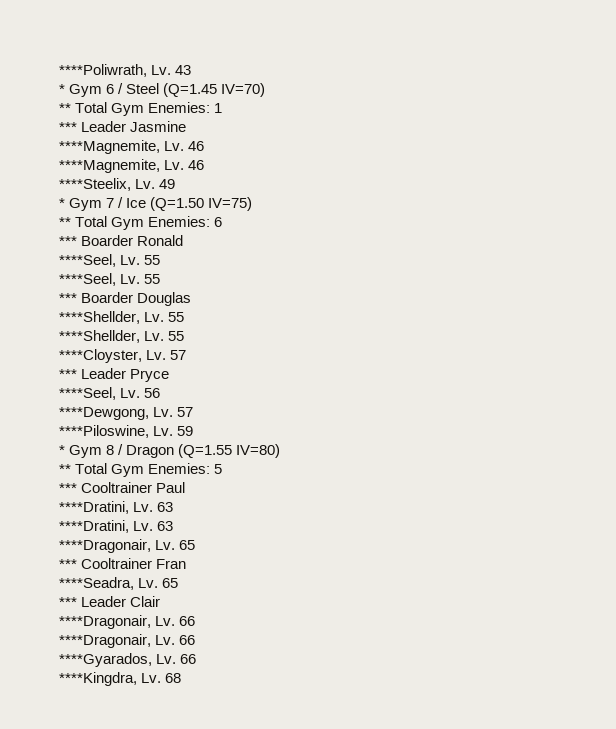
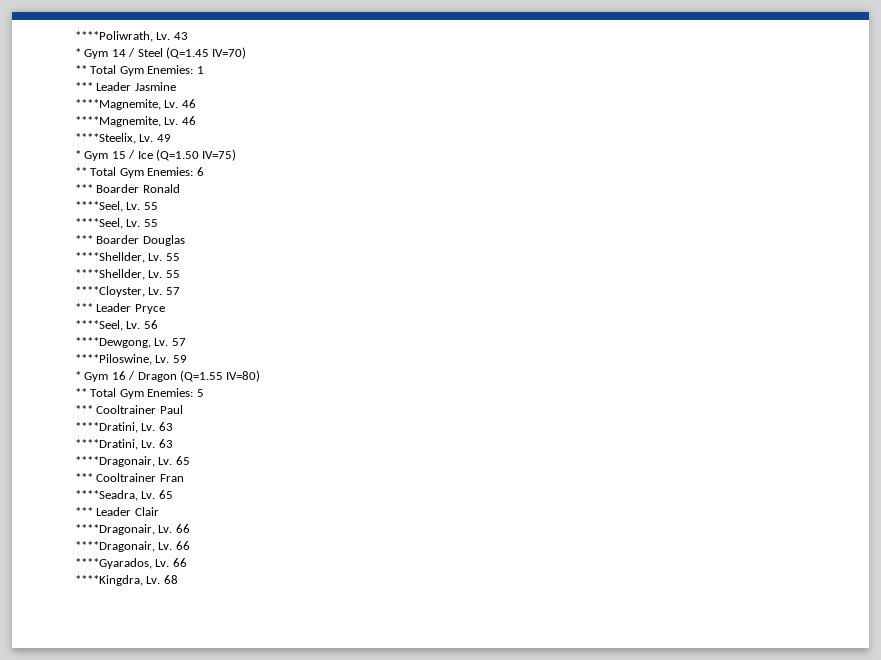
[106,84,115,94] 6 -> [111,49,126,57] 14
[106,198,115,208] 7 -> [111,151,126,159] 15
[106,445,115,455] 8 -> [111,371,126,380] 16

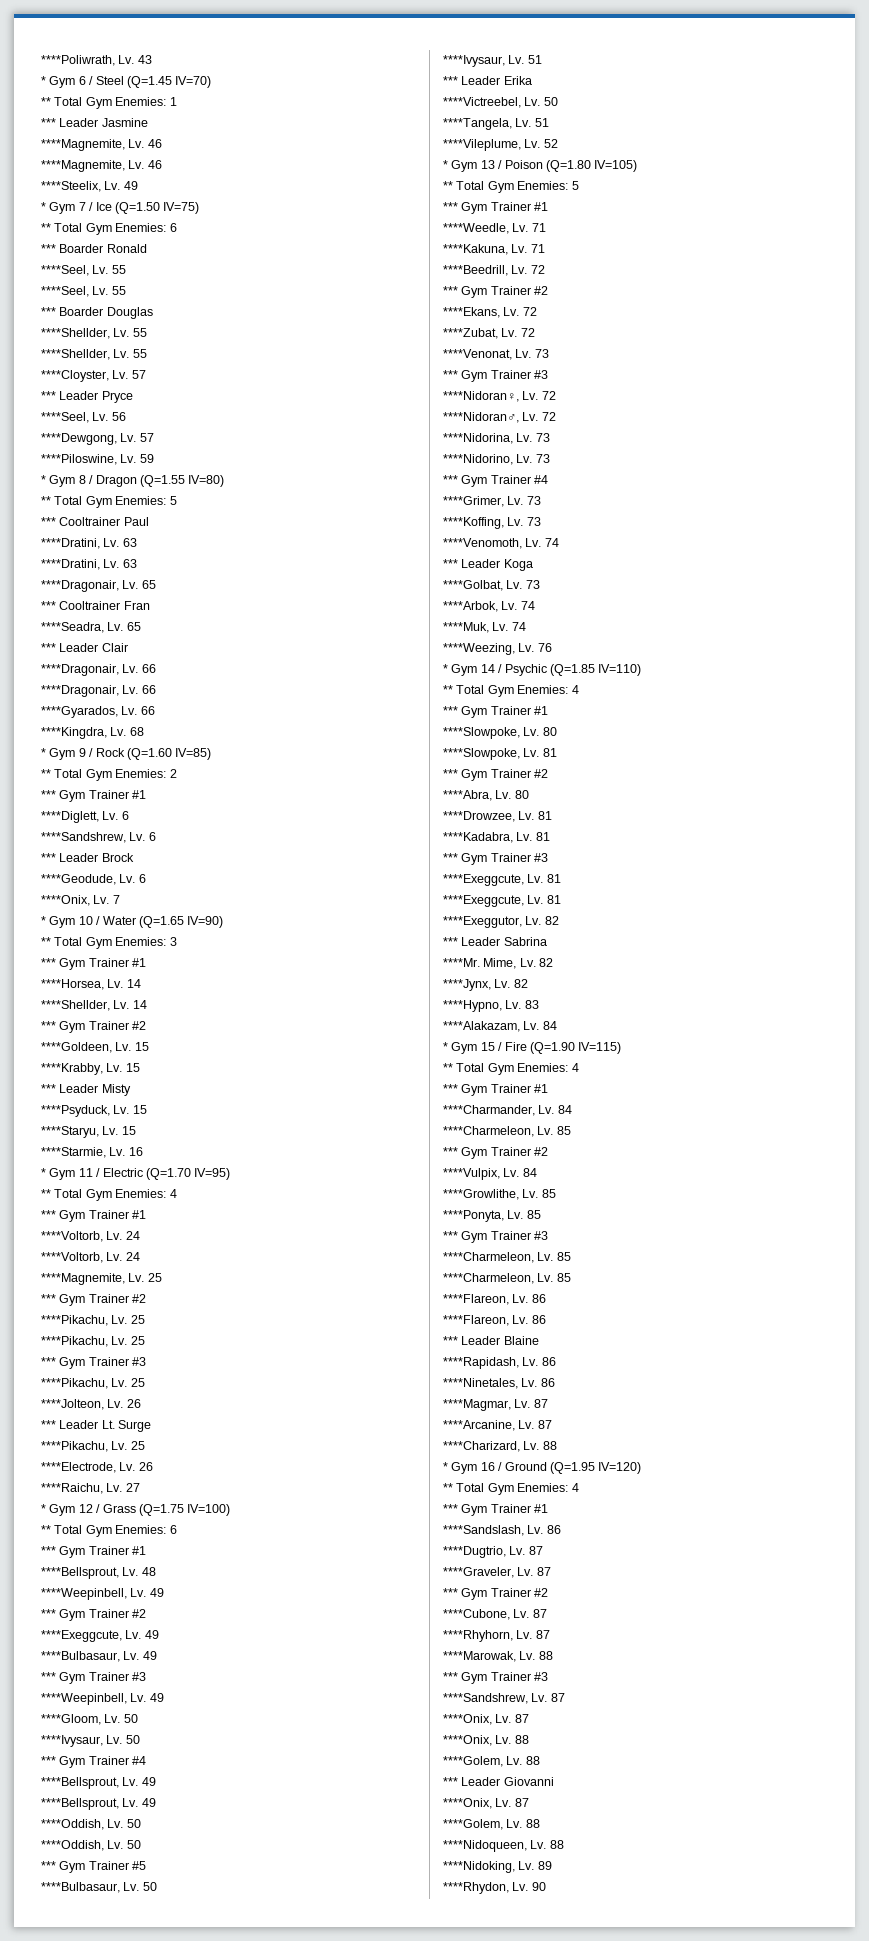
[111,49,126,57] 14 -> [78,76,86,85] 6
[111,151,126,159] 15 -> [78,202,86,211] 7
[111,371,126,380] 16 -> [78,475,86,484] 8
(178, 579) none -> [41,748,212,760] [41,769,177,781] [41,790,147,802] [41,811,129,823] [41,832,156,843] [41,853,134,862] [41,874,146,885] [41,895,120,906] [41,916,224,928] [41,937,177,949] [41,958,147,970] [41,979,141,990] [41,1000,147,1011] [41,1021,147,1033] [41,1042,149,1053] [41,1063,140,1075] [41,1084,131,1096] [41,1105,147,1117] [41,1126,136,1138] [41,1147,143,1158] [41,1168,231,1180] [41,1189,177,1201] [41,1210,147,1222] [41,1231,140,1242] [41,1252,140,1263] [41,1273,162,1285] [41,1294,147,1306] [41,1315,145,1326] [41,1336,145,1347] [41,1357,147,1369] [41,1378,145,1389] [41,1399,141,1410] [41,1420,152,1432] [41,1441,145,1452] [41,1462,153,1473] [41,1483,140,1494] [41,1504,231,1516] [41,1525,177,1537] [41,1546,147,1558] [41,1567,156,1579] [41,1588,164,1600] [41,1609,147,1621] [41,1630,159,1642] [41,1651,157,1662] [41,1672,147,1684] [41,1693,164,1705] [41,1714,138,1725] [41,1735,140,1747] [41,1756,147,1768] [41,1777,156,1789] [41,1798,156,1810] [41,1819,141,1830] [41,1840,141,1851] [41,1861,147,1873] [41,1882,157,1893] [443,55,542,67] [443,76,532,85] [443,97,558,108] [443,118,549,130] [443,139,558,151] [443,160,638,172] [443,181,579,193] [443,202,549,214] [443,223,546,234] [443,244,545,255] [443,265,545,276] [443,286,549,298] [443,307,537,318] [443,328,535,339] [443,349,549,360] [443,370,549,382] [443,391,556,402] [443,412,556,423] [443,433,550,444] [443,454,550,465] [443,475,549,487] [443,496,541,507] [443,517,541,529] [443,538,559,549] [443,559,533,571] [443,580,540,591] [443,601,535,612] [443,622,526,633] [443,643,552,655] [443,664,642,676] [443,685,579,697] [443,706,549,718] [443,727,557,739] [443,748,557,760] [443,769,549,781] [443,790,529,801] [443,811,552,822] [443,832,550,843] [443,853,549,865] [443,874,561,886] [443,895,561,907] [443,916,559,928] [443,937,547,946] [443,958,554,969] [443,979,528,991] [443,1000,539,1012] [443,1021,557,1032] [443,1042,622,1054] [443,1063,579,1075] [443,1084,549,1096] [443,1105,572,1116] [443,1126,571,1137] [443,1147,549,1159] [443,1168,537,1180] [443,1189,556,1200] [443,1210,541,1222] [443,1231,549,1243] [443,1252,571,1263] [443,1273,571,1284] [443,1294,546,1305] [443,1315,546,1326] [443,1336,539,1345] [443,1357,556,1369] [443,1378,555,1389] [443,1399,548,1411] [443,1420,552,1431] [443,1441,557,1452] [443,1462,642,1474] [443,1483,579,1495] [443,1504,549,1516] [443,1525,561,1536] [443,1546,543,1558] [443,1567,551,1578] [443,1588,549,1600] [443,1609,547,1620] [443,1630,550,1642] [443,1651,553,1662] [443,1672,549,1684] [443,1693,565,1704] [443,1714,529,1725] [443,1735,529,1746] [443,1756,540,1767] [443,1777,554,1786] [443,1798,529,1809] [443,1819,540,1830] [443,1840,564,1852] [443,1861,552,1873] [443,1882,546,1894] // * Gym 9 / Rock (Q=1.60 IV=85) // ** Total Gym Enemies: 2 // *** Gym Trainer #1 // ****Diglett, Lv. 6 // ****Sandshrew, Lv. 6 // *** Leader Brock // ****Geodude, Lv. 6 // ****Onix, Lv. 7 // * Gym 10 / Water (Q=1.65 IV=90) // ** Total Gym Enemies: 3 // *** Gym Trainer #1 // ****Horsea, Lv. 14 // ****Shellder, Lv. 14 // *** Gym Trainer #2 // ****Goldeen, Lv. 15 // ****Krabby, Lv. 15 // *** Leader Misty // ****Psyduck, Lv. 15 // ****Staryu, Lv. 15 // ****Starmie, Lv. 16 // * Gym 11 / Electric (Q=1.70 IV=95) // ** Total Gym Enemies: 4 // *** Gym Trainer #1 // ****Voltorb, Lv. 24 // ****Voltorb, Lv. 24 // ****Magnemite, Lv. 25 // *** Gym Trainer #2 // ****Pikachu, Lv. 25 // ****Pikachu, Lv. 25 // *** Gym Trainer #3 // ****Pikachu, Lv. 25 // ****Jolteon, Lv. 26 // *** Leader Lt. Surge // ****Pikachu, Lv. 25 // ****Electrode, Lv. 26 // ****Raichu, Lv. 27 // * Gym 12 / Grass (Q=1.75 IV=100) // ** Total Gym Enemies: 6 // *** Gym Trainer #1 // ****Bellsprout, Lv. 48 // ****Weepinbell, Lv. 49 // *** Gym Trainer #2 // ****Exeggcute, Lv. 49 // ****Bulbasaur, Lv. 49 // *** Gym Trainer #3 // ****Weepinbell, Lv. 49 // ****Gloom, Lv. 50 // ****Ivysaur, Lv. 50 // *** Gym Trainer #4 // ****Bellsprout, Lv. 49 // ****Bellsprout, Lv. 49 // ****Oddish, Lv. 50 // ****Oddish, Lv. 50 // *** Gym Trainer #5 // ****Bulbasaur, Lv. 50 // ****Ivysaur, Lv. 51 // *** Leader Erika // ****Victreebel, Lv. 50 // ****Tangela, Lv. 51 // ****Vileplume, Lv. 52 // * Gym 13 / Poison (Q=1.80 IV=105) // ** Total Gym Enemies: 5 // *** Gym Trainer #1 // ****Weedle, Lv. 71 // ****Kakuna, Lv. 71 // ****Beedrill, Lv. 72 // *** Gym Trainer #2 // ****Ekans, Lv. 72 // ****Zubat, Lv. 72 // ****Venonat, Lv. 73 // *** Gym Trainer #3 // ****Nidoran♀, Lv. 72 // ****Nidoran♂, Lv. 72 // ****Nidorina, Lv. 73 // ****Nidorino, Lv. 73 // *** Gym Trainer #4 // ****Grimer, Lv. 73 // ****Koffing, Lv. 73 // ****Venomoth, Lv. 74 // *** Leader Koga // ****Golbat, Lv. 73 // ****Arbok, Lv. 74 // ****Muk, Lv. 74 // ****Weezing, Lv. 76 // * Gym 14 / Psychic (Q=1.85 IV=110) // ** Total Gym Enemies: 4 // *** Gym Trainer #1 // ****Slowpoke, Lv. 80 // ****Slowpoke, Lv. 81 // *** Gym Trainer #2 // ****Abra, Lv. 80 // ****Drowzee, Lv. 81 // ****Kadabra, Lv. 81 // *** Gym Trainer #3 // ****Exeggcute, Lv. 81 // ****Exeggcute, Lv. 81 // ****Exeggutor, Lv. 82 // *** Leader Sabrina // ****Mr. Mime, Lv. 82 // ****Jynx, Lv. 82 // ****Hypno, Lv. 83 // ****Alakazam, Lv. 84 // * Gym 15 / Fire (Q=1.90 IV=115) // ** Total Gym Enemies: 4 // *** Gym Trainer #1 // ****Charmander, Lv. 84 // ****Charmeleon, Lv. 85 // *** Gym Trainer #2 // ****Vulpix, Lv. 84 // ****Growlithe, Lv. 85 // ****Ponyta, Lv. 85 // *** Gym Trainer #3 // ****Charmeleon, Lv. 85 // ****Charmeleon, Lv. 85 // ****Flareon, Lv. 86 // ****Flareon, Lv. 86 // *** Leader Blaine // ****Rapidash, Lv. 86 // ****Ninetales, Lv. 86 // ****Magmar, Lv. 87 // ****Arcanine, Lv. 87 // ****Charizard, Lv. 88 // * Gym 16 / Ground (Q=1.95 IV=120) // ** Total Gym Enemies: 4 // *** Gym Trainer #1 // ****Sandslash, Lv. 86 // ****Dugtrio, Lv. 87 // ****Graveler, Lv. 87 // *** Gym Trainer #2 // ****Cubone, Lv. 87 // ****Rhyhorn, Lv. 87 // ****Marowak, Lv. 88 // *** Gym Trainer #3 // ****Sandshrew, Lv. 87 // ****Onix, Lv. 87 // ****Onix, Lv. 88 // ****Golem, Lv. 88 // *** Leader Giovanni // ****Onix, Lv. 87 // ****Golem, Lv. 88 // ****Nidoqueen, Lv. 88 // ****Nidoking, Lv. 89 // ****Rhydon, Lv. 90

